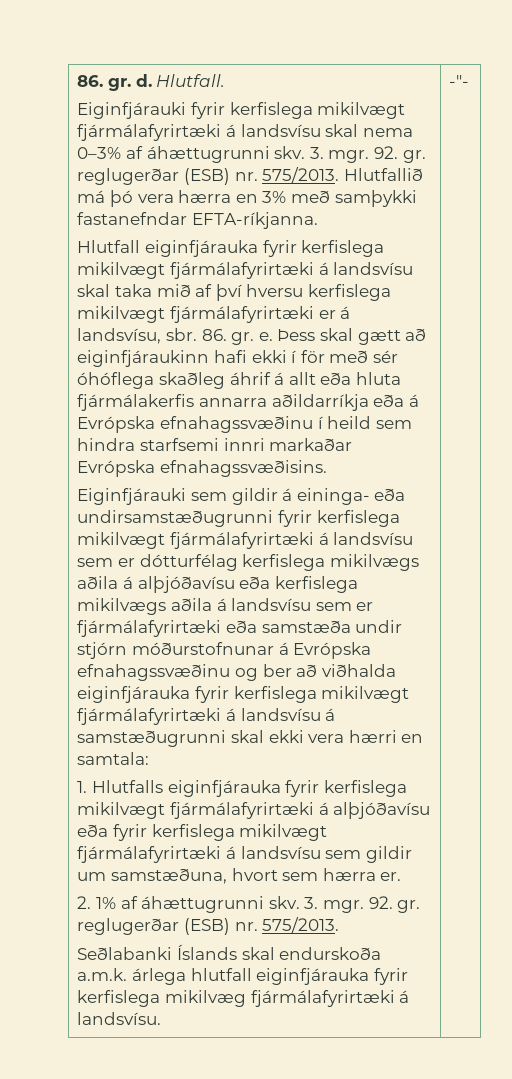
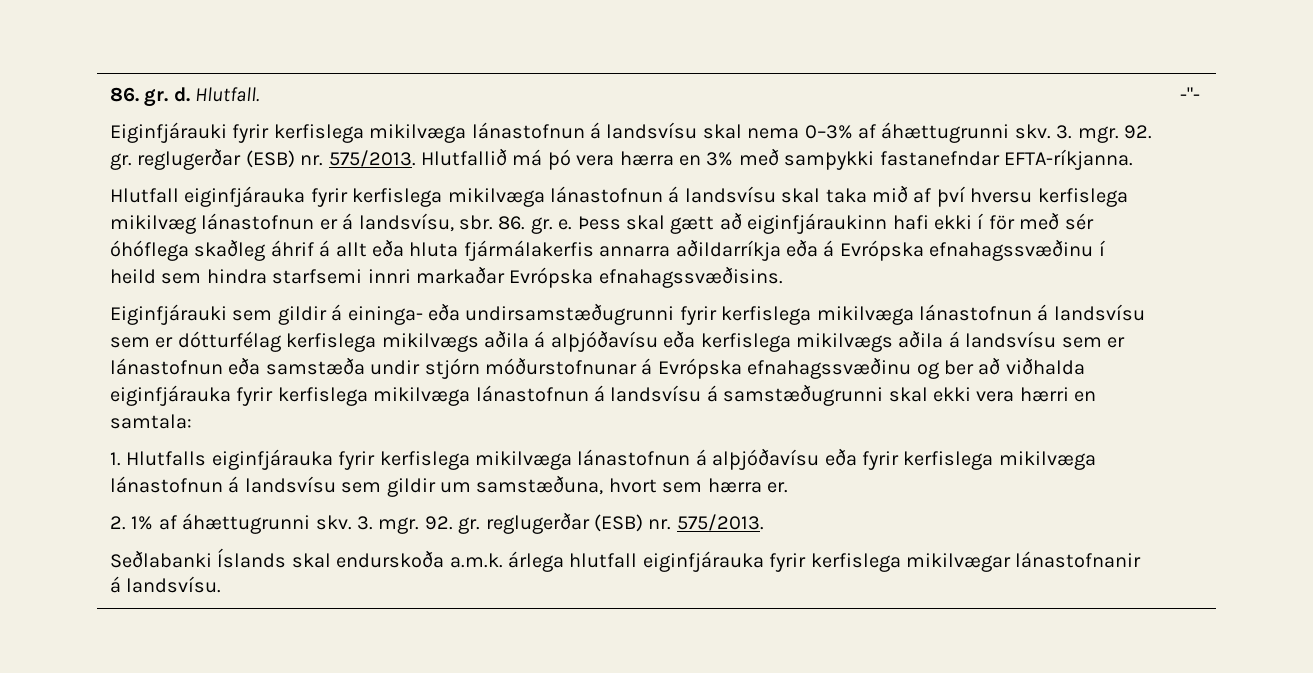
[317,102,406,119] [77,124,222,141] mikilvægt fjármálafyrirtæki -> [369,122,585,143] mikilvæga lánastofnun
[77,262,314,279] mikilvægt fjármálafyrirtæki -> [447,186,664,207] mikilvæga lánastofnun
[77,306,314,323] mikilvægt fjármálafyrirtæki -> [110,213,315,234] mikilvæg lánastofnun
[77,532,314,549] mikilvægt fjármálafyrirtæki -> [816,304,1033,325] mikilvæga lánastofnun
[77,620,222,637] fjármálafyrirtæki -> [110,358,224,375] lánastofnun
[321,686,410,703] [77,708,222,725] mikilvægt fjármálafyrirtæki -> [373,385,589,406] mikilvæga lánastofnun
[77,802,314,819] mikilvægt fjármálafyrirtæki -> [475,449,691,470] mikilvæga lánastofnun
[239,824,328,841] [77,846,222,863] mikilvægt fjármálafyrirtæki -> [998,451,1096,470] [110,476,224,493] mikilvæga lánastofnun
[164,990,395,1007] mikilvæg fjármálafyrirtæki -> [906,551,1142,572] mikilvægar lánastofnanir

